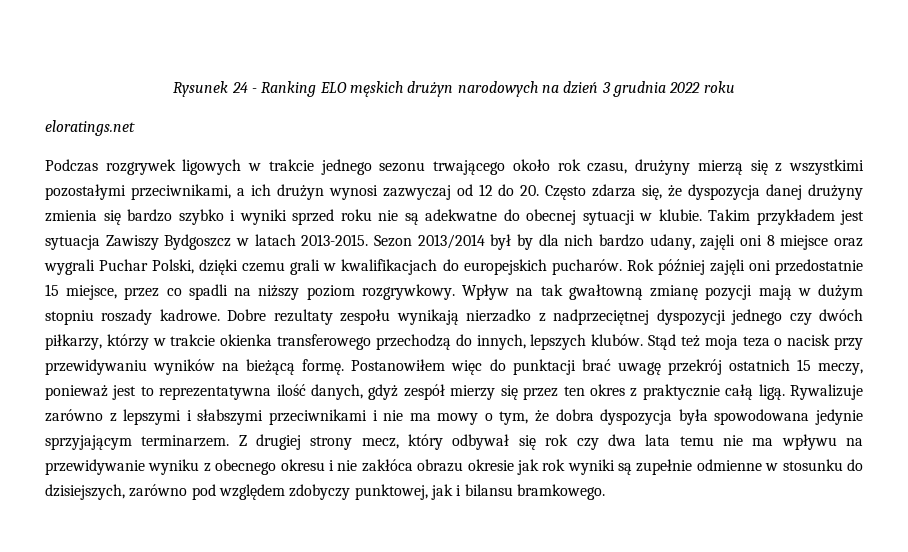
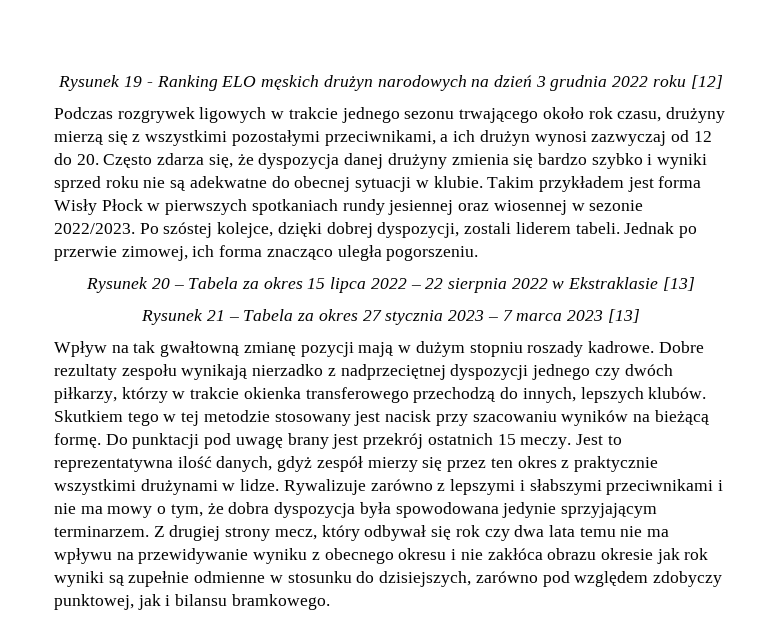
[173,81,248,97] Rysunek 24 -> [58,75,143,91] Rysunek 19
[45,120,135,136] // eloratings.net -> [690,75,723,89] [12]
[45,234,863,250] [44,259,864,275] [45,284,455,300] sytuacja Zawiszy Bydgoszcz w latach 2013-2015. Sezon 2013/2014 był by dla nich bardzo udany, zajęli oni 8 miejsce oraz wygrali Puchar Polski, dzięki czemu grali w kwalifikacjach do europejskich pucharów. Rok później zajęli oni przedostatnie 15 miejsce, przez co spadli na niższy poziom rozgrywkowy. -> [658,176,702,188] [54,199,644,215] [54,222,697,238] [54,245,479,261] [86,277,695,293] [141,309,640,325] forma Wisły Płock w pierwszych spotkaniach rundy jesiennej oraz wiosennej w sezonie 2022/2023. Po szóstej kolejce, dzięki dobrej dyspozycji, zostali liderem tabeli. Jednak po przerwie zimowej, ich forma znacząco uległa pogorszeniu. // Rysunek 20 – Tabela za okres 15 lipca 2022 – 22 sierpnia 2022 w Ekstraklasie [13] // Rysunek 21 – Tabela za okres 27 stycznia 2023 – 7 marca 2023 [13] //
[648,334,783,350] Stąd też moja teza o -> [54,410,381,426] Skutkiem tego w tej metodzie stosowany jest
[45,359,147,375] przewidywaniu -> [472,411,557,422] szacowaniu
[351,359,863,375] [45,385,137,400] Postanowiłem więc do punktacji brać uwagę przekrój ostatnich 15 meczy, ponieważ jest -> [105,433,603,449] Do punktacji pod uwagę brany jest przekrój ostatnich 15 meczy. Jest
[725,384,785,400] całą ligą. -> [54,479,280,495] wszystkimi drużynami w lidze.

